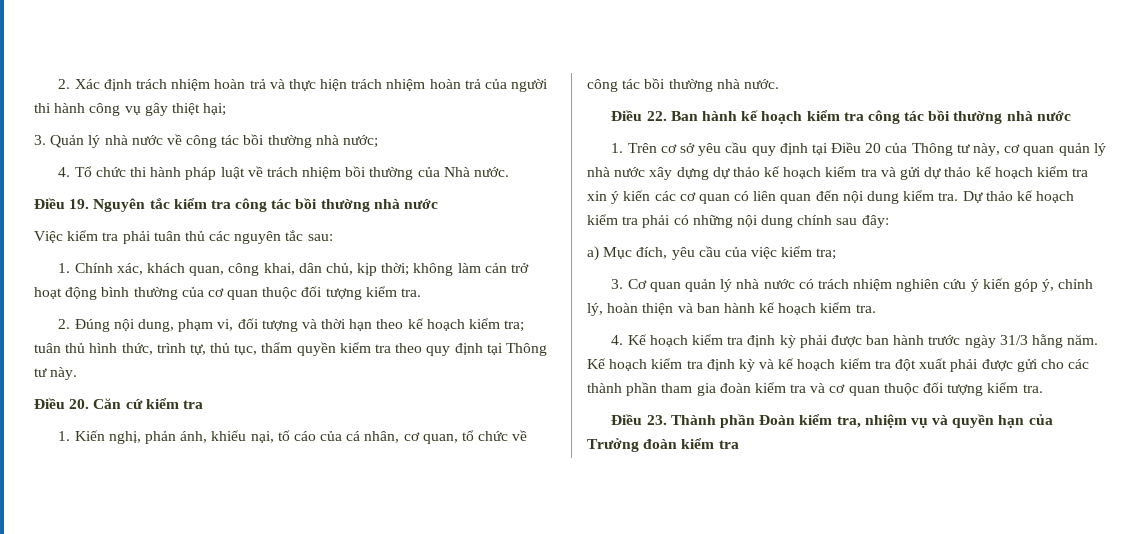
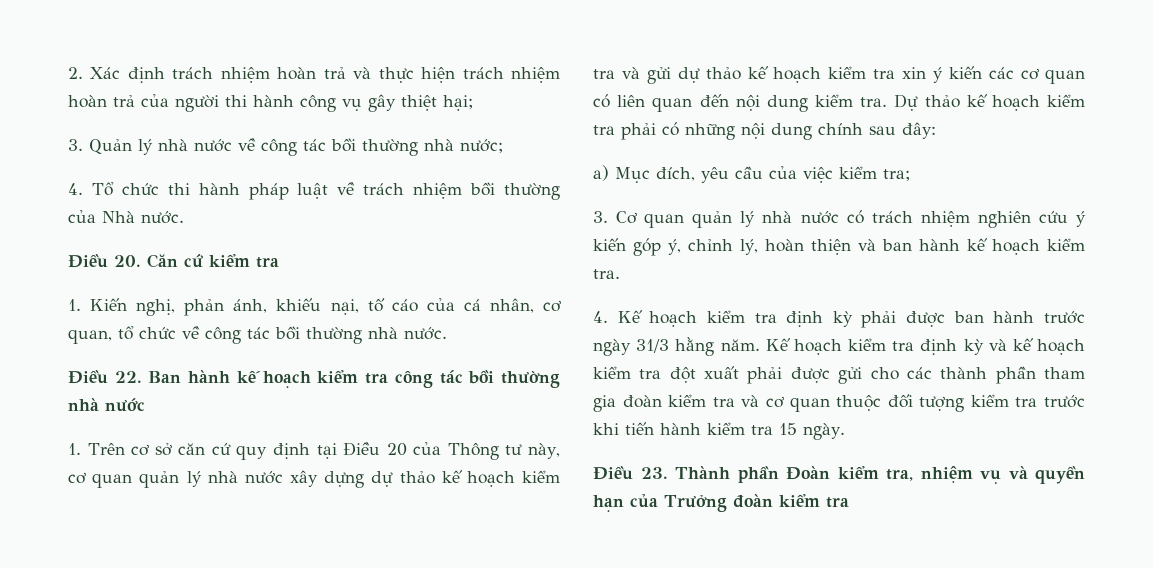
[34,198,439,212] [34,230,333,244] [58,263,530,276] [34,286,422,300] [58,318,525,332] [34,342,547,356] [34,367,78,380] // Điều 19. Nguyên tắc kiểm tra công tác bồi thường nhà nước // Việc kiểm tra phải tuân thủ các nguyên tắc sau: // 1. Chính xác, khách quan, công khai, dân chủ, kịp thời; không làm cản trở hoạt động bình thường của cơ quan thuộc đối tượng kiểm tra. // 2. Đúng nội dung, phạm vi, đối tượng và thời hạn theo kế hoạch kiểm tra; tuân thủ hình thức, trình tự, thủ tục, thẩm quyền kiểm tra theo quy định tại Thông tư này. -> (184, 217) none
[698,142,748,156] yêu cầu -> [178,443,231,455] căn cứ
[1022,384,1043,393] tra. -> [1015,395,1085,408] [593,422,845,440] tra trước khi tiến hành kiểm tra 15 ngày.

